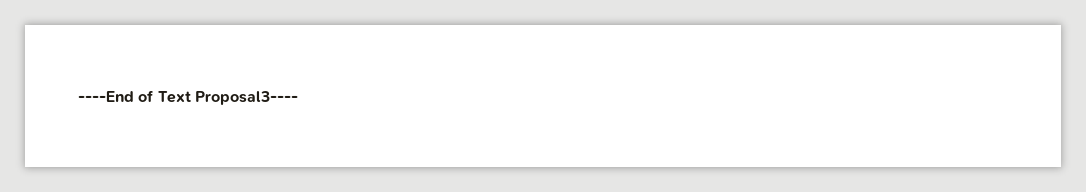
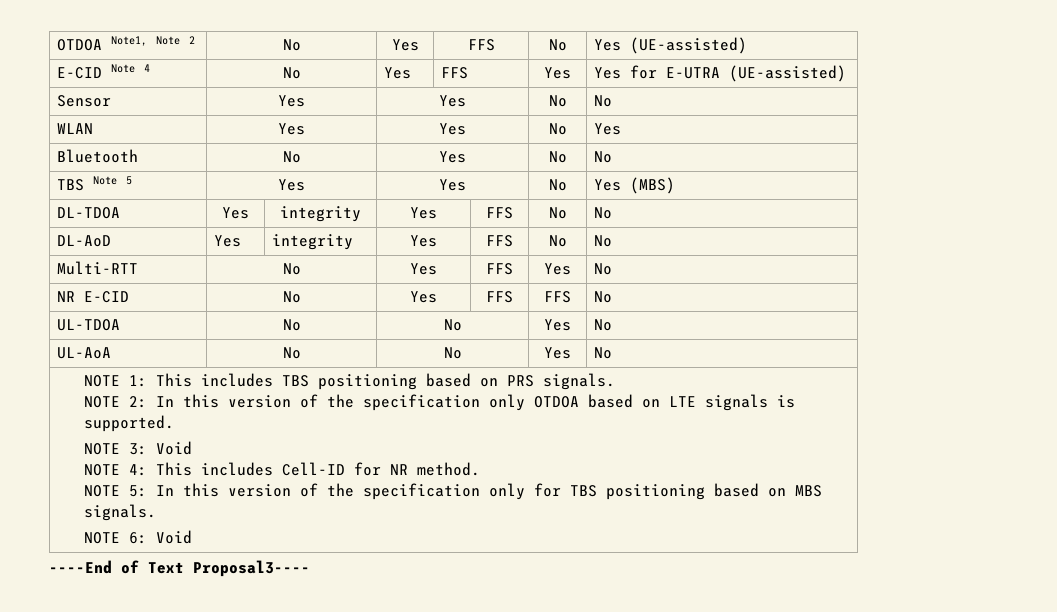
(78, 96) none -> [56,36,195,51] [282,39,301,51] [391,39,419,51] [467,39,495,51] [548,39,567,51] [593,37,747,54] [56,64,150,79] [282,67,301,79] [383,67,411,79] [440,67,468,79] [544,67,571,79] [593,65,846,82] [56,95,111,107] [278,95,305,107] [438,95,466,107] [548,95,567,107] [593,95,612,107] [56,123,93,134] [278,123,305,135] [438,123,466,135] [548,123,567,135] [593,123,621,135] [56,149,138,163] [282,151,301,163] [438,151,466,163] [548,151,567,163] [593,151,612,163] [56,176,132,191] [278,179,305,191] [438,179,466,191] [548,179,567,191] [593,177,675,194] [56,207,120,219] [222,207,249,219] [280,206,361,222] [410,207,437,219] [486,207,513,219] [548,207,567,219] [593,207,612,219] [56,235,111,247] [213,235,241,247] [271,234,353,250] [410,235,437,247] [486,235,513,247] [548,235,567,247] [593,235,612,247] [56,261,138,275] [282,263,301,275] [410,263,437,275] [486,263,513,275] [544,263,571,275] [593,263,612,275] [56,291,129,303] [282,291,301,303] [410,291,437,303] [486,291,513,303] [544,291,571,303] [593,291,612,303] [56,319,120,331] [282,319,301,331] [443,319,462,331] [544,319,571,331] [593,319,612,331] [56,347,111,359] [282,347,301,359] [443,347,462,359] [544,347,571,359] [593,347,612,359] [84,373,616,390] [84,394,796,411] [84,415,175,432] [84,441,193,455] [84,462,481,476] [84,483,823,500] [84,504,157,521] [84,530,193,544] OTDOA Note1, Note 2 | No | Yes | FFS | No | Yes (UE-assisted) // E-CID Note 4 | No | Yes | FFS | Yes | Yes for E-UTRA (UE-assisted) // Sensor | Yes | Yes | No | No // WLAN | Yes | Yes | No | Yes // Bluetooth | No | Yes | No | No // TBS Note 5 | Yes | Yes | No | Yes (MBS) // DL-TDOA | Yes | integrity | Yes | FFS | No | No // DL-AoD | Yes | integrity | Yes | FFS | No | No // Multi-RTT | No | Yes | FFS | Yes | No // NR E-CID | No | Yes | FFS | FFS | No // UL-TDOA | No | No | Yes | No // UL-AoA | No | No | Yes | No // NOTE 1: This includes TBS positioning based on PRS signals. // NOTE 2: In this version of the specification only OTDOA based on LTE signals is supported. // NOTE 3: Void // NOTE 4: This includes Cell-ID for NR method. // NOTE 5: In this version of the specification only for TBS positioning based on MBS signals. // NOTE 6: Void //

